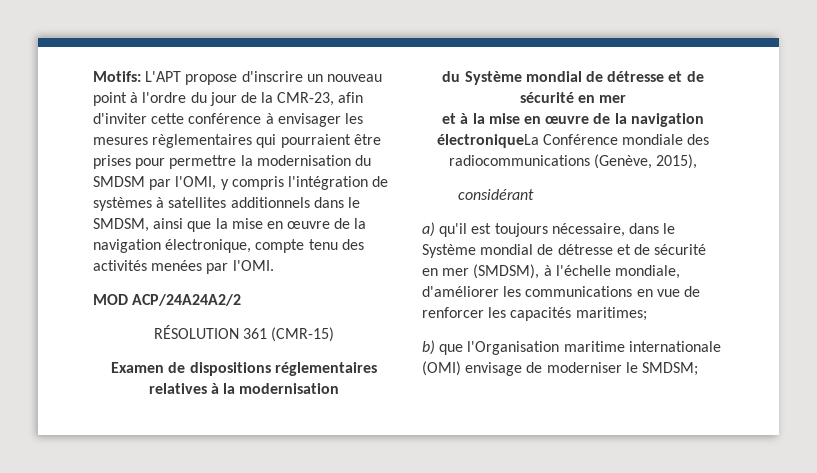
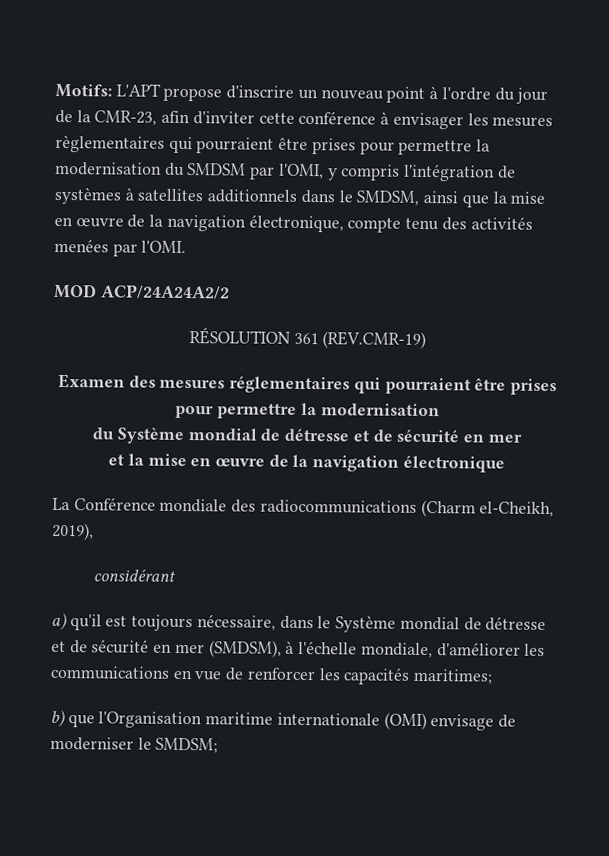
[271,327,335,342] (CMR-15) -> [322,331,427,349] (REV.CMR-19)
[168,362,377,376] [148,383,219,394] de dispositions réglementaires relatives à -> [128,375,558,396] [175,403,298,419] des mesures réglementaires qui pourraient être prises pour permettre
[460,113,704,127] [436,134,539,148] à la mise en œuvre de la navigation électroniqueLa -> [127,453,505,473] [52,497,70,511] la mise en œuvre de la navigation électronique // La
[594,154,698,169] (Genève, 2015), -> [420,499,555,518] [52,522,94,541] (Charm el-Cheikh, 2019),

